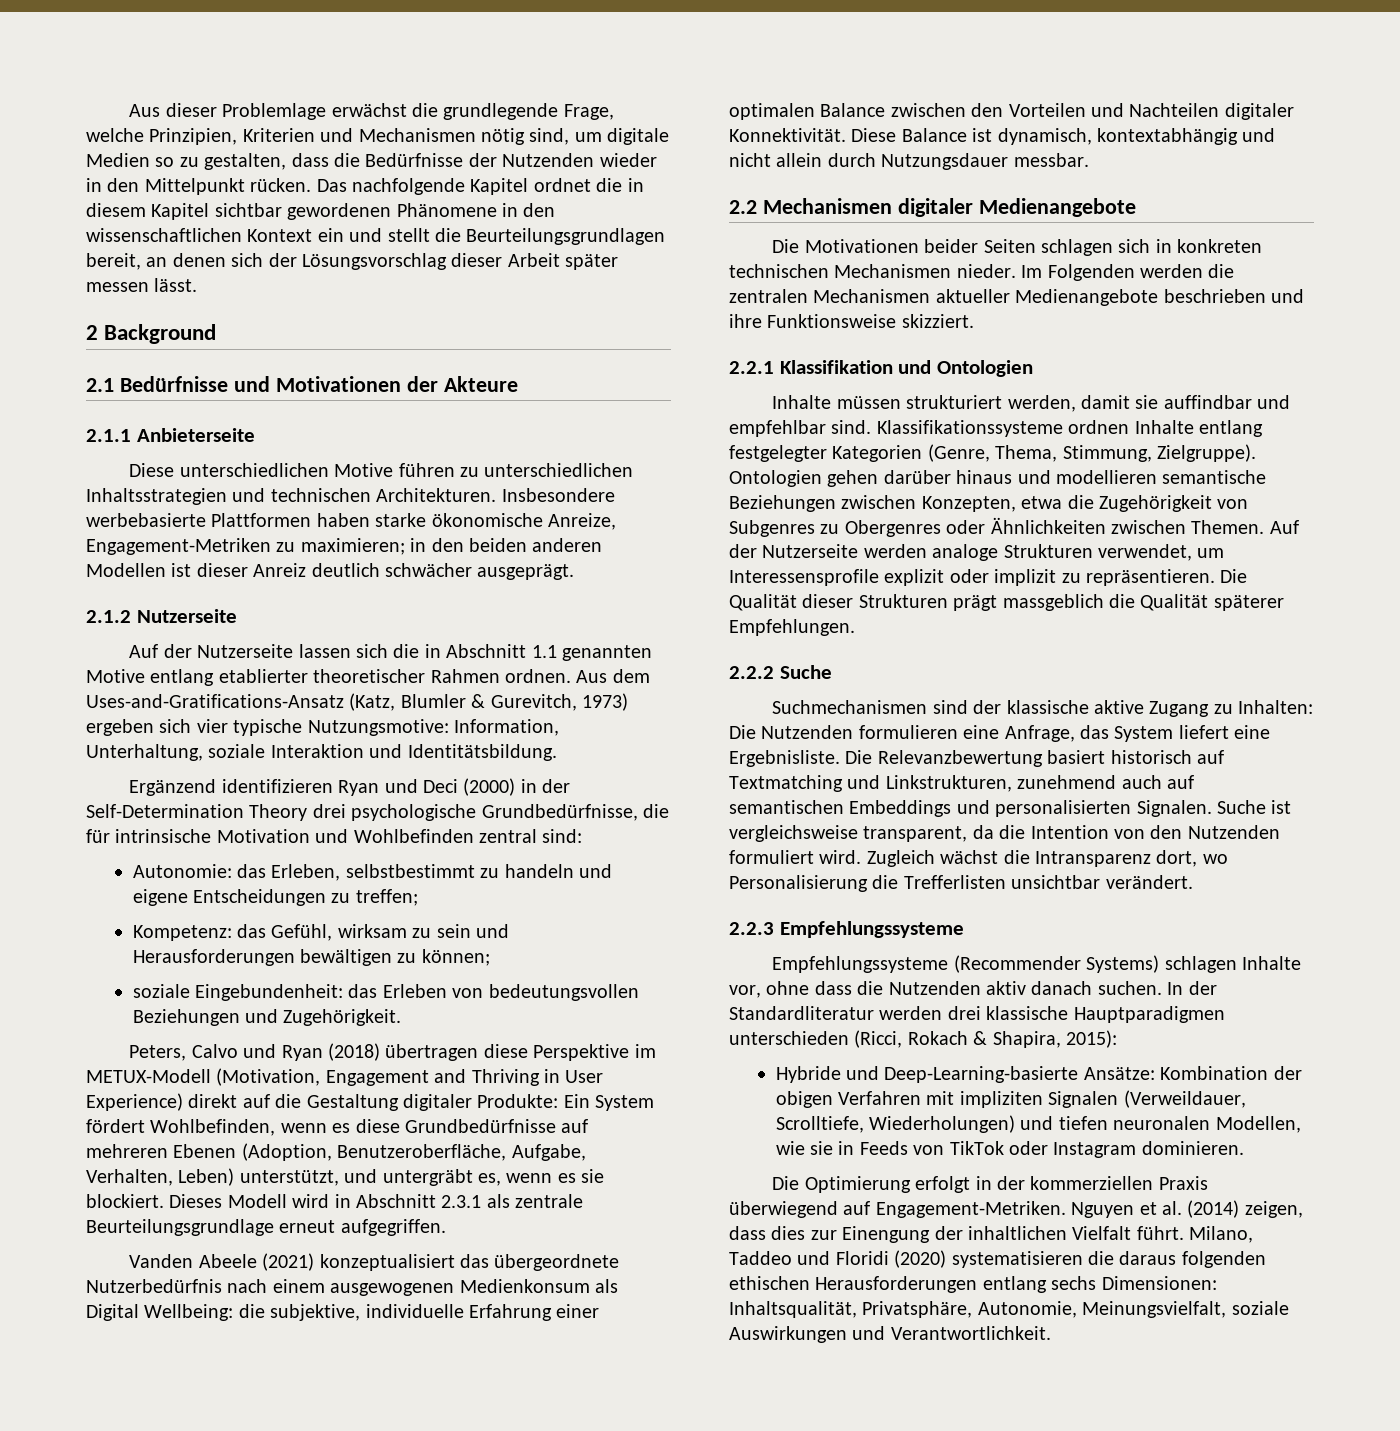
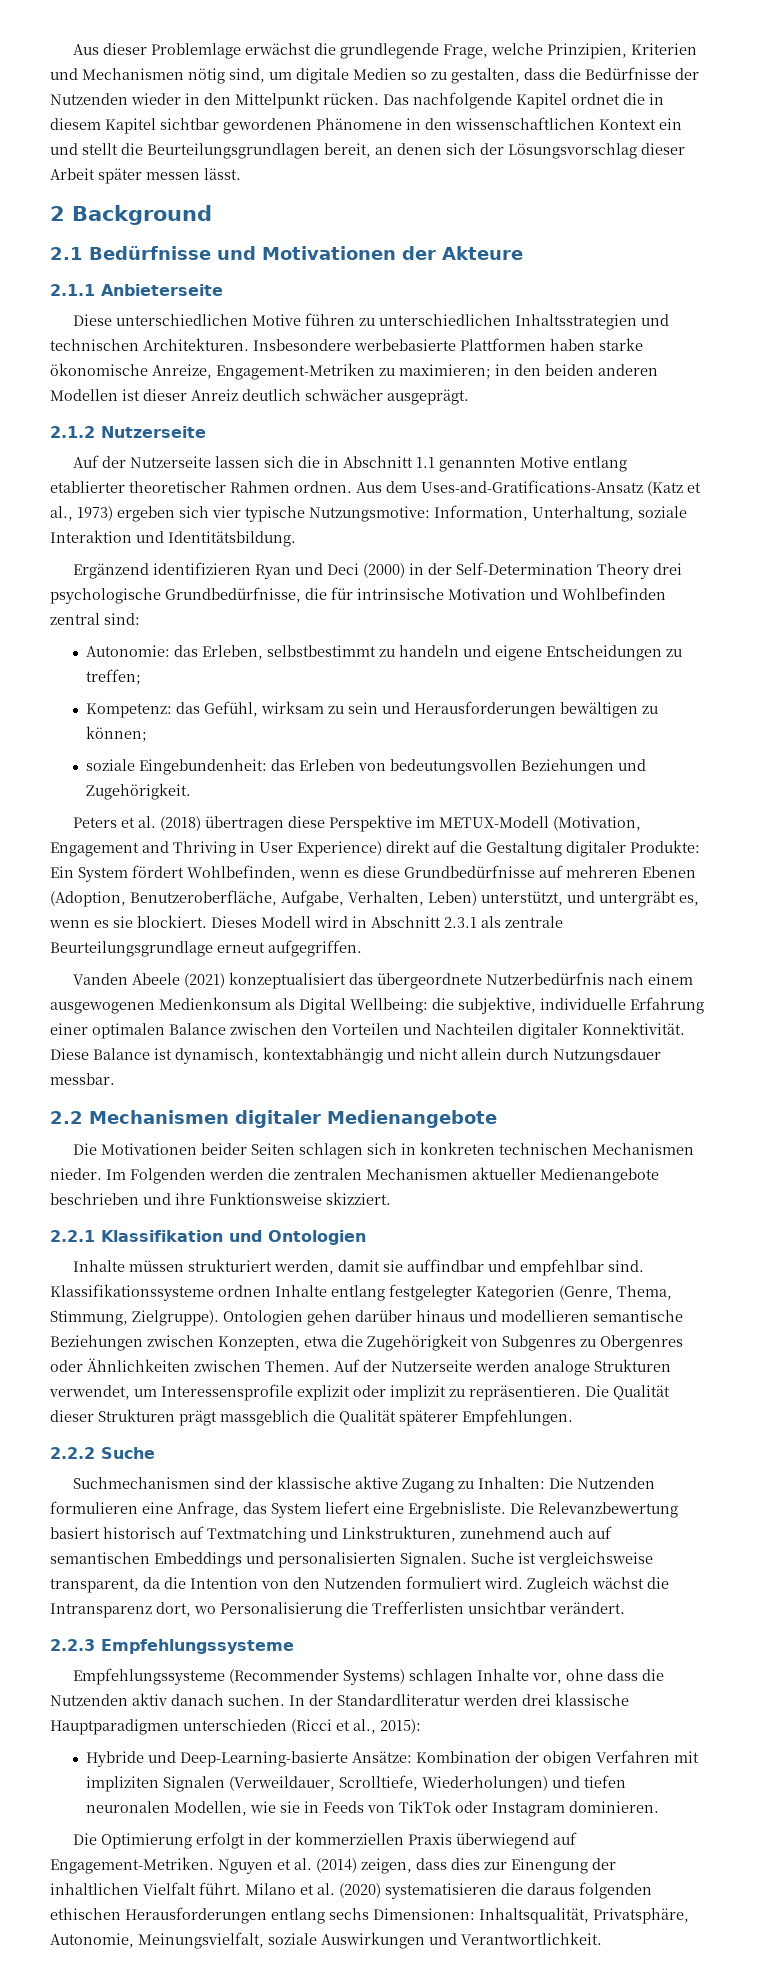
[349,693,577,711] (Katz, Blumler & Gurevitch, -> [647,481,701,496] [50,506,73,521] (Katz et al.,
[129,1044,323,1061] Peters, Calvo und Ryan -> [72,816,156,828] Peters et al.
[854,1030,1061,1048] (Ricci, Rokach & Shapira, -> [291,1719,376,1734] (Ricci et al.,
[1189,1226,1254,1243] [729,1251,889,1265] Milano, Taddeo und Floridi -> [245,1883,335,1895] Milano et al.

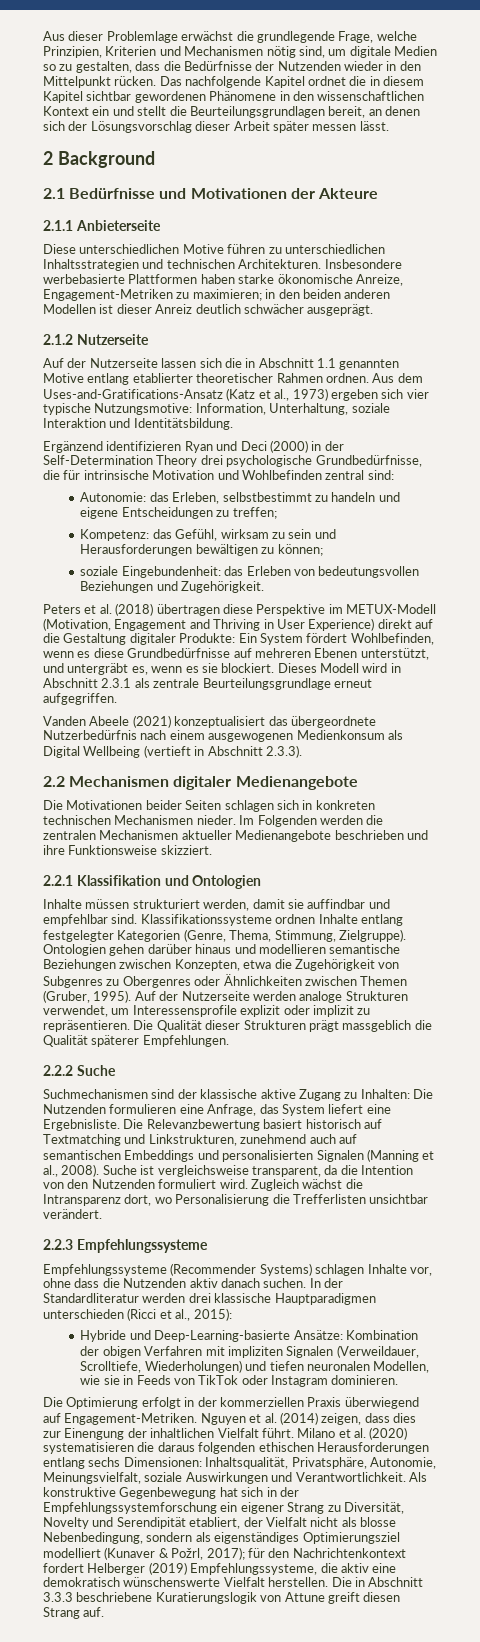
[50,890,477,907] (Adoption, Benutzeroberfläche, Aufgabe, Verhalten, Leben) -> (358, 653) none
[350,997,704,1014] [50,1022,685,1039] [50,1047,661,1064] [50,1073,115,1085] Wellbeing: die subjektive, individuelle Erfahrung einer optimalen Balance zwischen den Vorteilen und Nachteilen digitaler Konnektivität. Diese Balance ist dynamisch, kontextabhängig und nicht allein durch Nutzungsdauer messbar. -> [83,745,302,758] Wellbeing (vertieft in Abschnitt 2.3.3).
[265,1360,330,1372] Themen. -> [360,976,408,986] [43,990,132,1003] Themen (Gruber, 1995).
[400,1552,467,1568] Signalen. -> [316,1149,435,1162] [43,1164,100,1177] Signalen (Manning et al., 2008).
(602, 1938) none -> [408,1472,427,1482] [43,1487,299,1499] [43,1502,404,1514] [43,1517,396,1529] [43,1532,400,1544] [43,1547,406,1560] [43,1562,397,1575] [43,1577,424,1587] [43,1592,401,1604] [43,1607,105,1619] Als konstruktive Gegenbewegung hat sich in der Empfehlungssystemforschung ein eigener Strang zu Diversität, Novelty und Serendipität etabliert, der Vielfalt nicht als blosse Nebenbedingung, sondern als eigenständiges Optimierungsziel modelliert (Kunaver & Požrl, 2017); für den Nachrichtenkontext fordert Helberger (2019) Empfehlungssysteme, die aktiv eine demokratisch wünschenswerte Vielfalt herstellen. Die in Abschnitt 3.3.3 beschriebene Kuratierungslogik von Attune greift diesen Strang auf.

